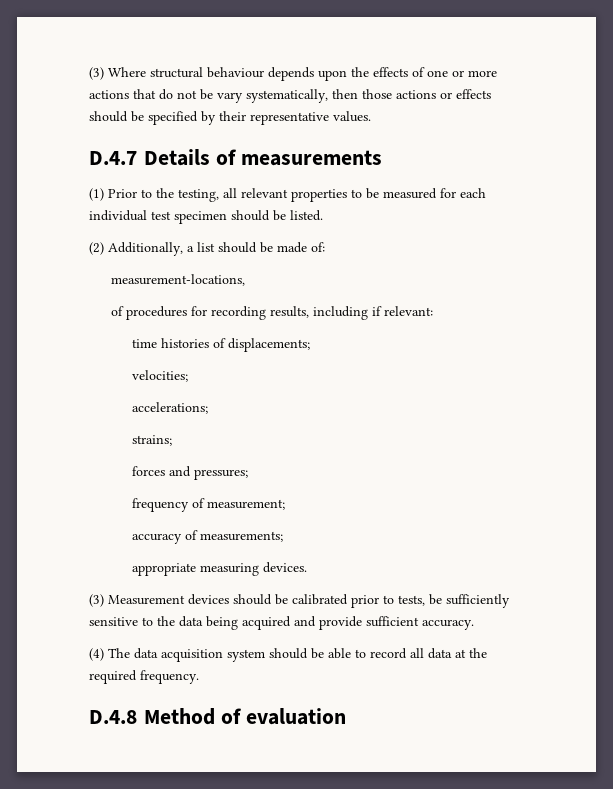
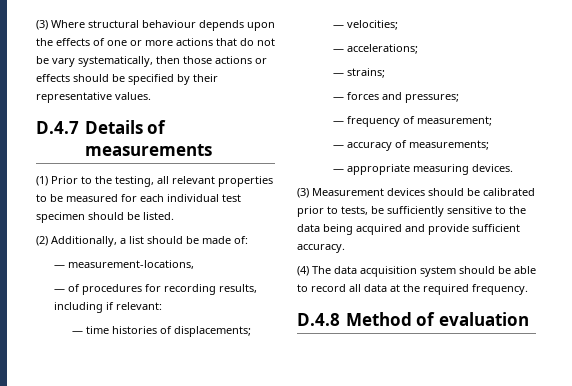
(325, 247) none -> [53,265,65,268] —
(245, 280) none -> [53,289,65,292] —
(433, 311) none -> [71,331,83,334] —
(311, 345) none -> [332,25,344,28] —
(189, 376) none -> [332,49,344,52] —
(209, 408) none -> [332,73,344,76] —
(173, 440) none -> [332,97,344,100] —
(249, 474) none -> [332,121,344,124] —
(286, 504) none -> [332,145,344,148] —
(284, 536) none -> [332,169,344,172] —

